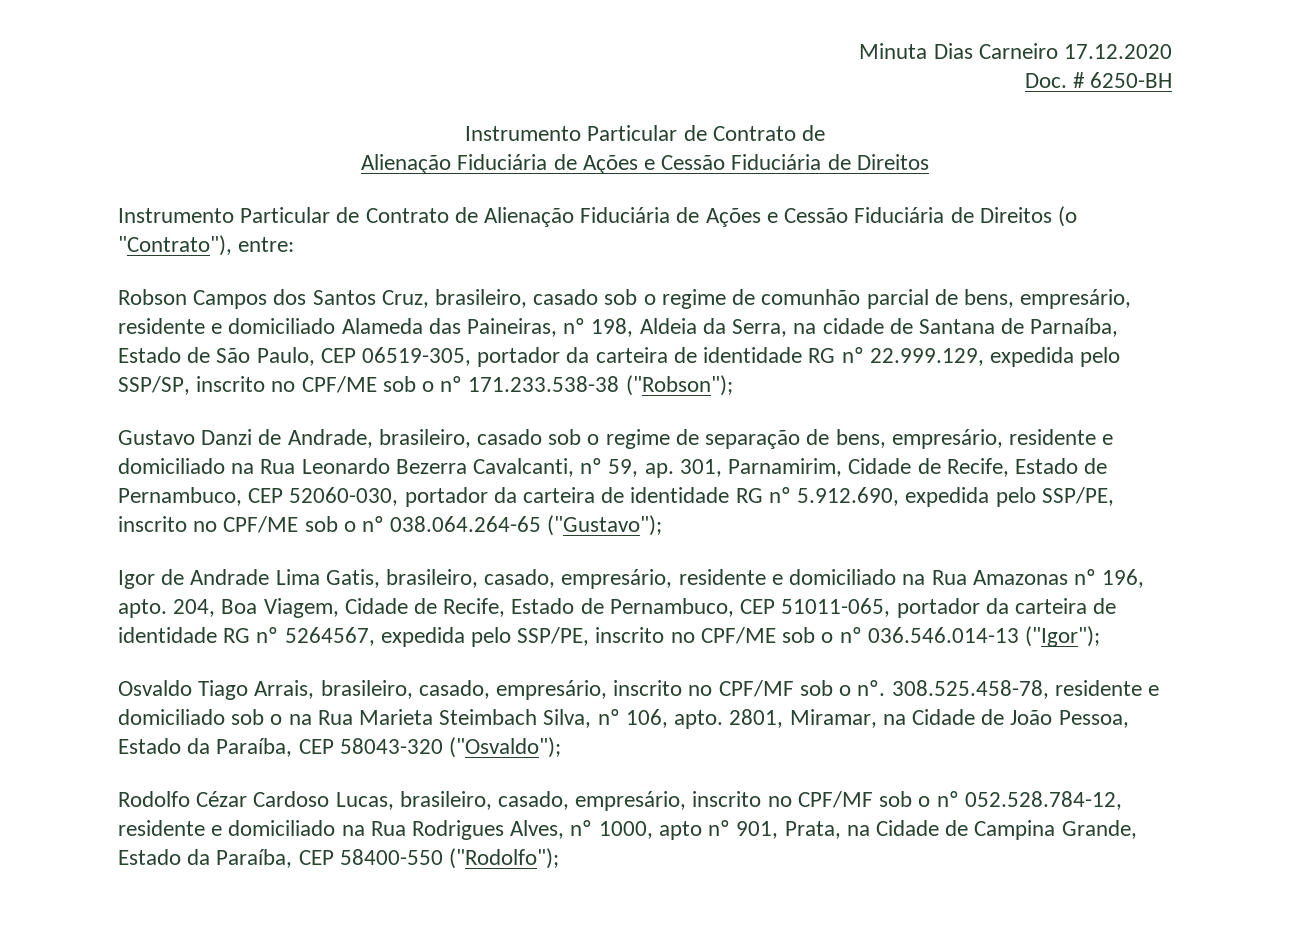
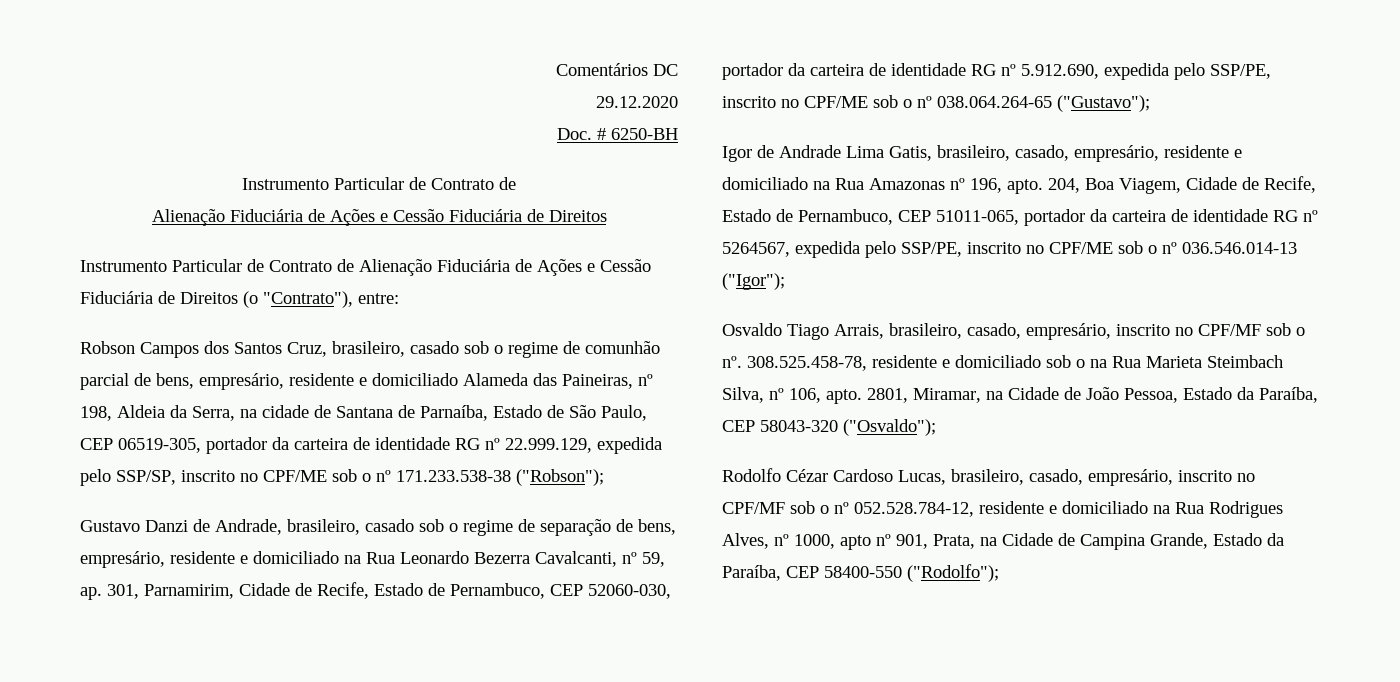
[859,43,1172,59] Minuta Dias Carneiro 17.12.2020 -> [556,63,678,76] [596,96,678,108] Comentários DC // 29.12.2020

